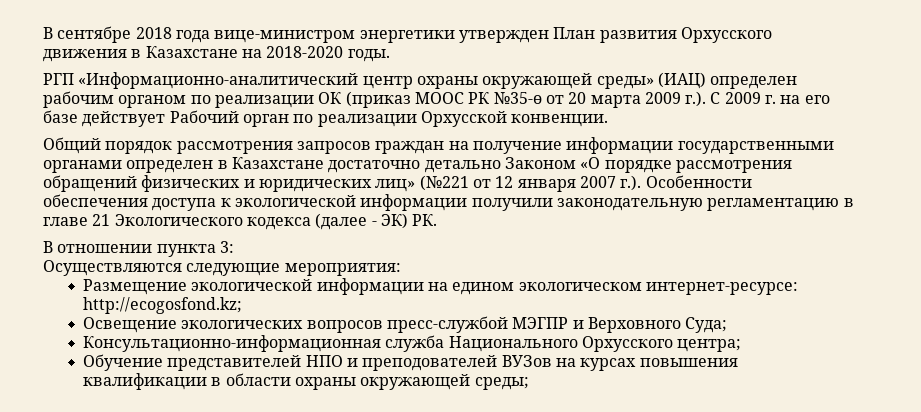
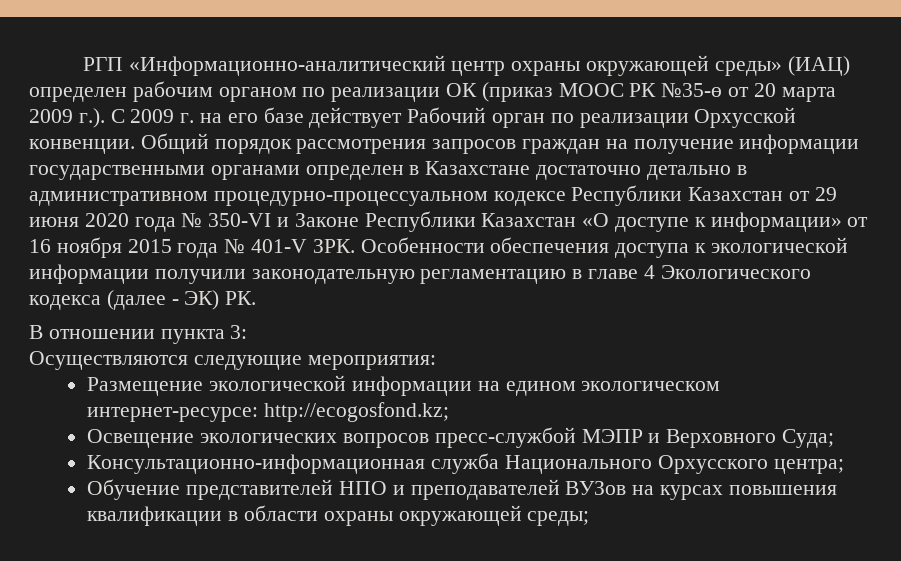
[43,26,772,43] [43,46,390,62] В сентябре 2018 года вице-министром энергетики утвержден План развития Орхусского движения в Казахстане на 2018-2020 годы. // -> (82, 64) none
(609, 120) // -> (135, 146) none
[504,157,792,173] [43,175,642,192] Законом «О порядке рассмотрения обращений физических и юридических лиц» (№221 от 12 января 2007 г.). -> [736,165,747,175] [29,185,837,206] [29,211,869,232] [29,237,355,258] в административном процедурно-процессуальном кодексе Республики Казахстан от 29 июня 2020 года № 350-VI и Законе Республики Казахстан «О доступе к информации» от 16 ноября 2015 года № 401-V ЗРК.
[92,214,111,226] 21 -> [643,265,655,279] 4
[512,317,569,329] МЭГПР -> [581,429,643,443] МЭПР
[362,355,498,371] преподователей -> [410,479,560,500] преподавателей

